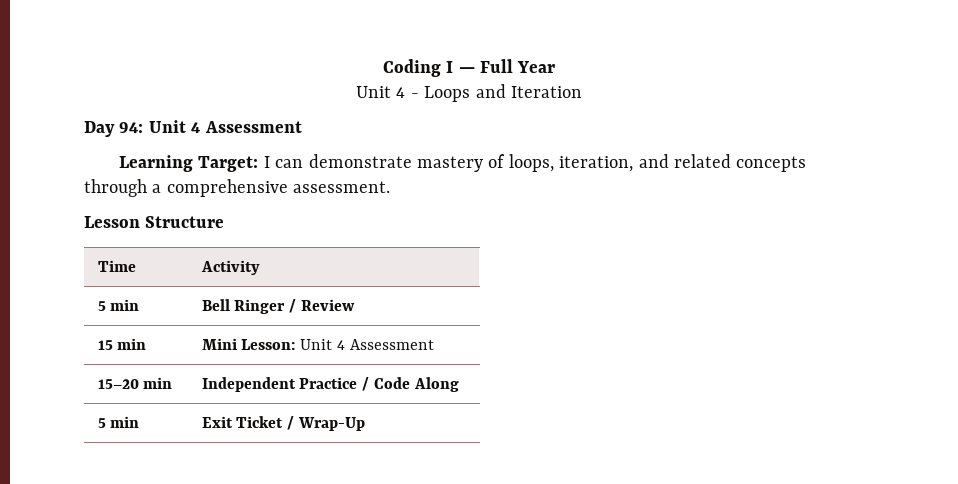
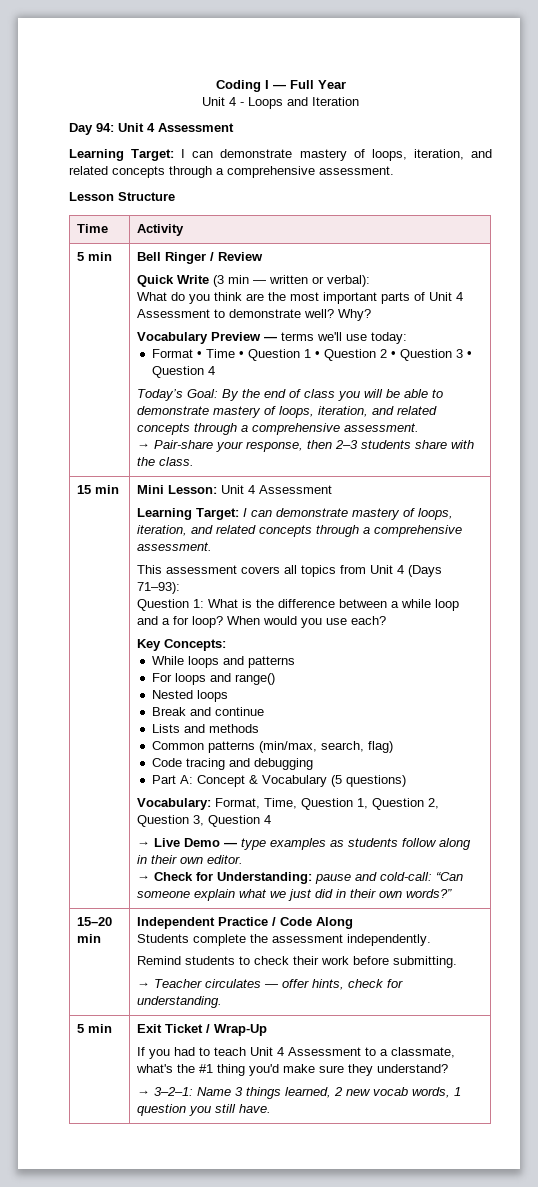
(356, 305) none -> [137,275,371,287] [137,292,464,304] [137,309,372,321] [137,332,408,344] [151,349,472,361] [151,366,215,378] [137,389,444,401] [137,406,438,418] [137,423,420,435] [137,440,475,452] [137,457,195,466] // Quick Write (3 min — written or verbal): // What do you think are the most important parts of Unit 4 Assessment to demonstrate well? Why? // Vocabulary Preview — terms we'll use today: // Format • Time • Question 1 • Question 2 • Question 3 • Question 4 // Today’s Goal: By the end of class you will be able to demonstrate mastery of loops, iteration, and related concepts through a comprehensive assessment. // → Pair-share your response, then 2–3 students share with the class.
(435, 344) none -> [137,508,454,520] [137,525,463,537] [137,542,213,551] [137,565,443,577] [137,582,181,594] [137,599,460,611] [137,616,387,628] [137,639,227,651] [151,656,295,668] [151,673,275,685] [151,690,228,702] [151,707,264,716] [151,724,259,733] [151,741,393,753] [151,758,313,770] [151,775,406,787] [137,798,440,810] [137,815,272,827] [137,838,472,850] [137,855,244,864] [137,872,464,884] [137,889,453,901] // Learning Target: I can demonstrate mastery of loops, iteration, and related concepts through a comprehensive assessment. // This assessment covers all topics from Unit 4 (Days 71–93): // Question 1: What is the difference between a while loop and a for loop? When would you use each? // Key Concepts: // While loops and patterns // For loops and range() // Nested loops // Break and continue // Lists and methods // Common patterns (min/max, search, flag) // Code tracing and debugging // Part A: Concept & Vocabulary (5 questions) // Vocabulary: Format, Time, Question 1, Question 2, Question 3, Question 4 // → Live Demo — type examples as students follow along in their own editor. // → Check for Understanding: pause and cold-call: “Can someone explain what we just did in their own words?”
(460, 384) none -> [137,934,432,946] [137,956,458,968] [137,979,404,990] [137,996,223,1008] // Students complete the assessment independently. // Remind students to check their work before submitting. // → Teacher circulates — offer hints, check for understanding.
(366, 424) none -> [137,1047,456,1059] [136,1064,449,1076] [137,1087,462,1099] [137,1104,272,1116] // If you had to teach Unit 4 Assessment to a classmate, what's the #1 thing you'd make sure they understand? // → 3–2–1: Name 3 things learned, 2 new vocab words, 1 question you still have.

